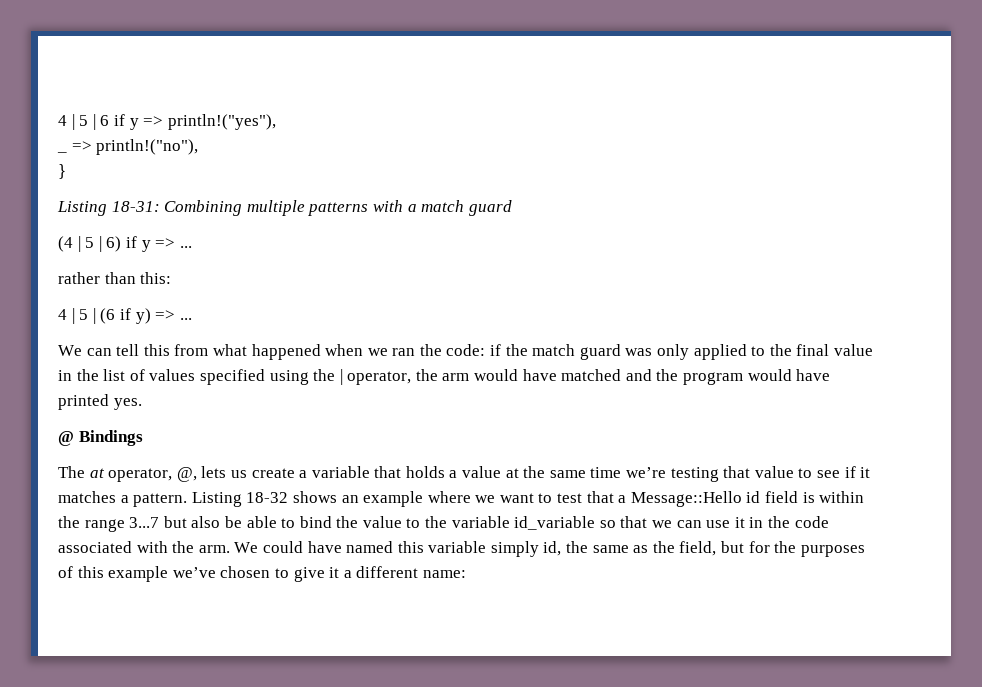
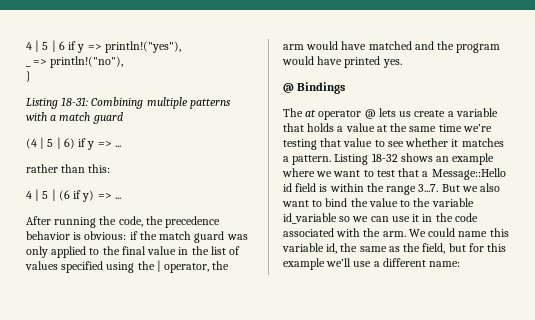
[58,344,486,360] We can tell this from what happened when we ran the code: -> [26,216,221,228] [26,231,127,240] After running the code, the precedence behavior is obvious:
[108,467,197,482] operator, @, -> [318,109,376,120] operator @
[844,466,856,478] if -> [405,138,449,147] whether
[129,516,277,528] 3...7 but also be able -> [418,183,501,192] [282,200,309,207] 3...7. But we also want
[620,516,648,528] that -> (351, 219) none
[307,541,394,553] have named -> [458,231,488,237] name
[490,541,539,557] simply -> (324, 247) none
[774,541,865,557] [58,566,340,582] the purposes of this example we’ve chosen to give it -> [487,243,507,252] [283,258,372,270] this example we’ll use

